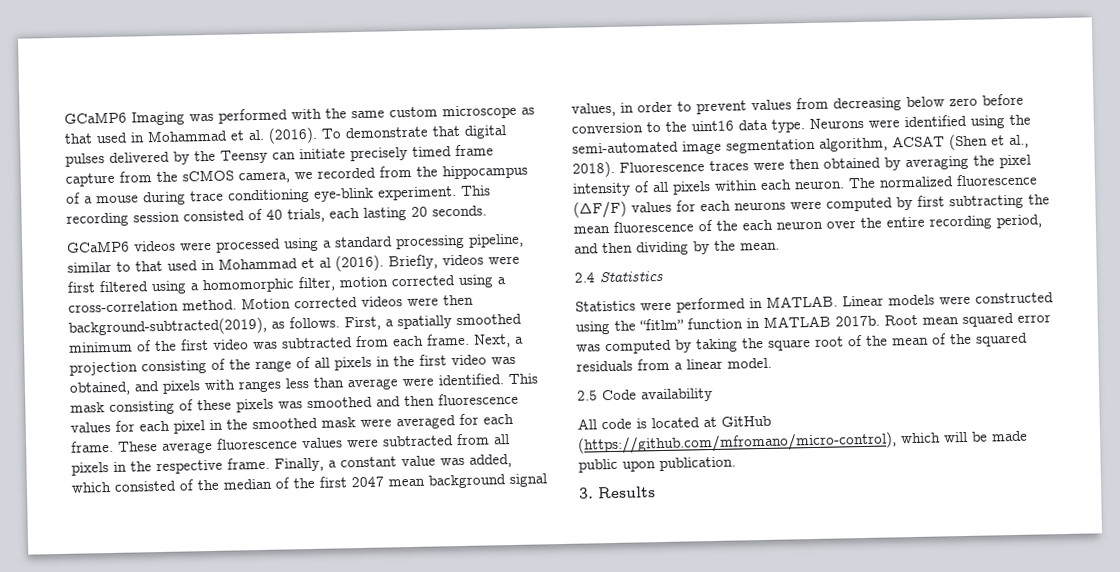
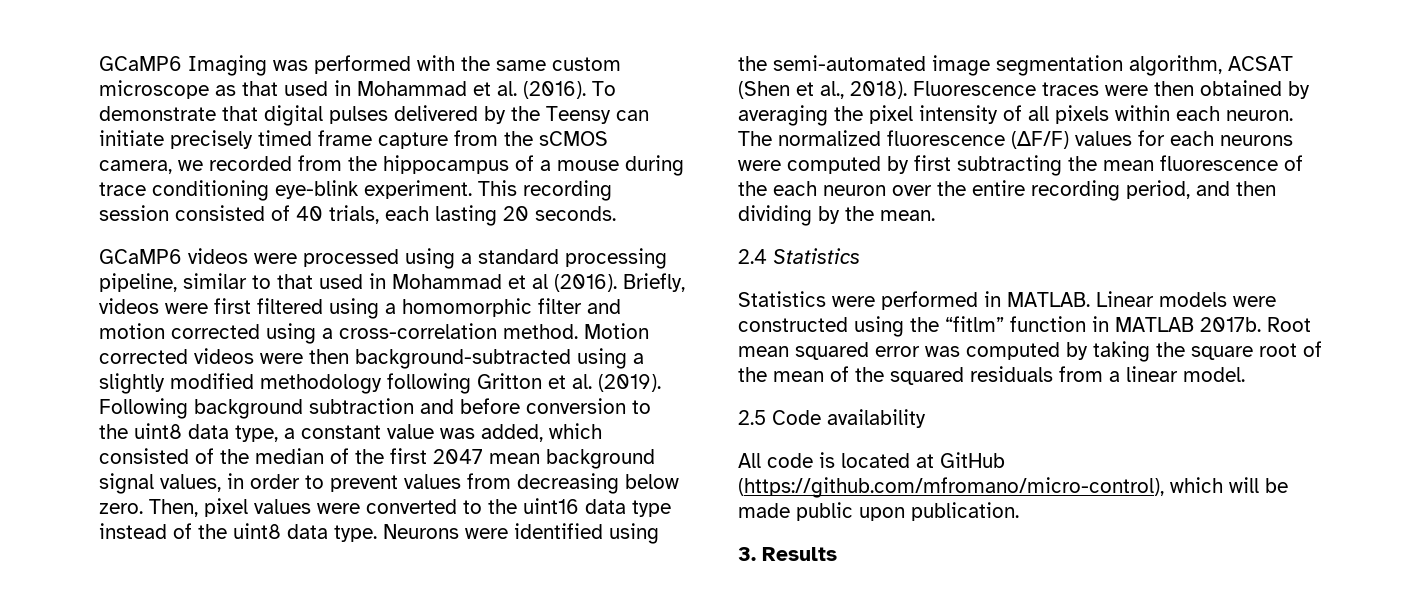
[298,276,336,292] filter, -> [538,298,621,314] filter and
[68,313,522,337] [69,333,524,353] [69,354,516,376] [69,373,538,396] [70,392,519,415] [70,413,514,434] [71,433,510,454] [71,457,324,476] background-subtracted(2019), as follows. First, a spatially smoothed minimum of the first video was subtracted from each frame. Next, a projection consisting of the range of all pixels in the first video was obtained, and pixels with ranges less than average were identified. This mask consisting of these pixels was smoothed and then fluorescence values for each pixel in the smoothed mask were averaged for each frame. These average fluorescence values were subtracted from all pixels in the respective frame. Finally, -> [355,348,644,369] [99,373,661,394] [99,398,651,419] [99,423,278,442] background-subtracted using a slightly modified methodology following Gritton et al. (2019). Following background subtraction and before conversion to the uint8 data type,
[949,93,1024,107] [571,120,734,134] zero before conversion to the uint16 -> [99,498,671,517] [99,523,281,539] zero. Then, pixel values were converted to the uint16 data type instead of the uint8

